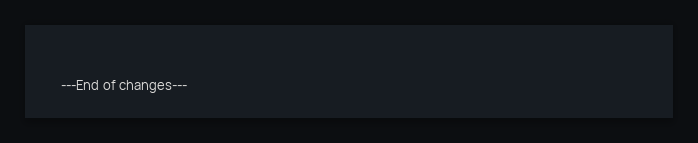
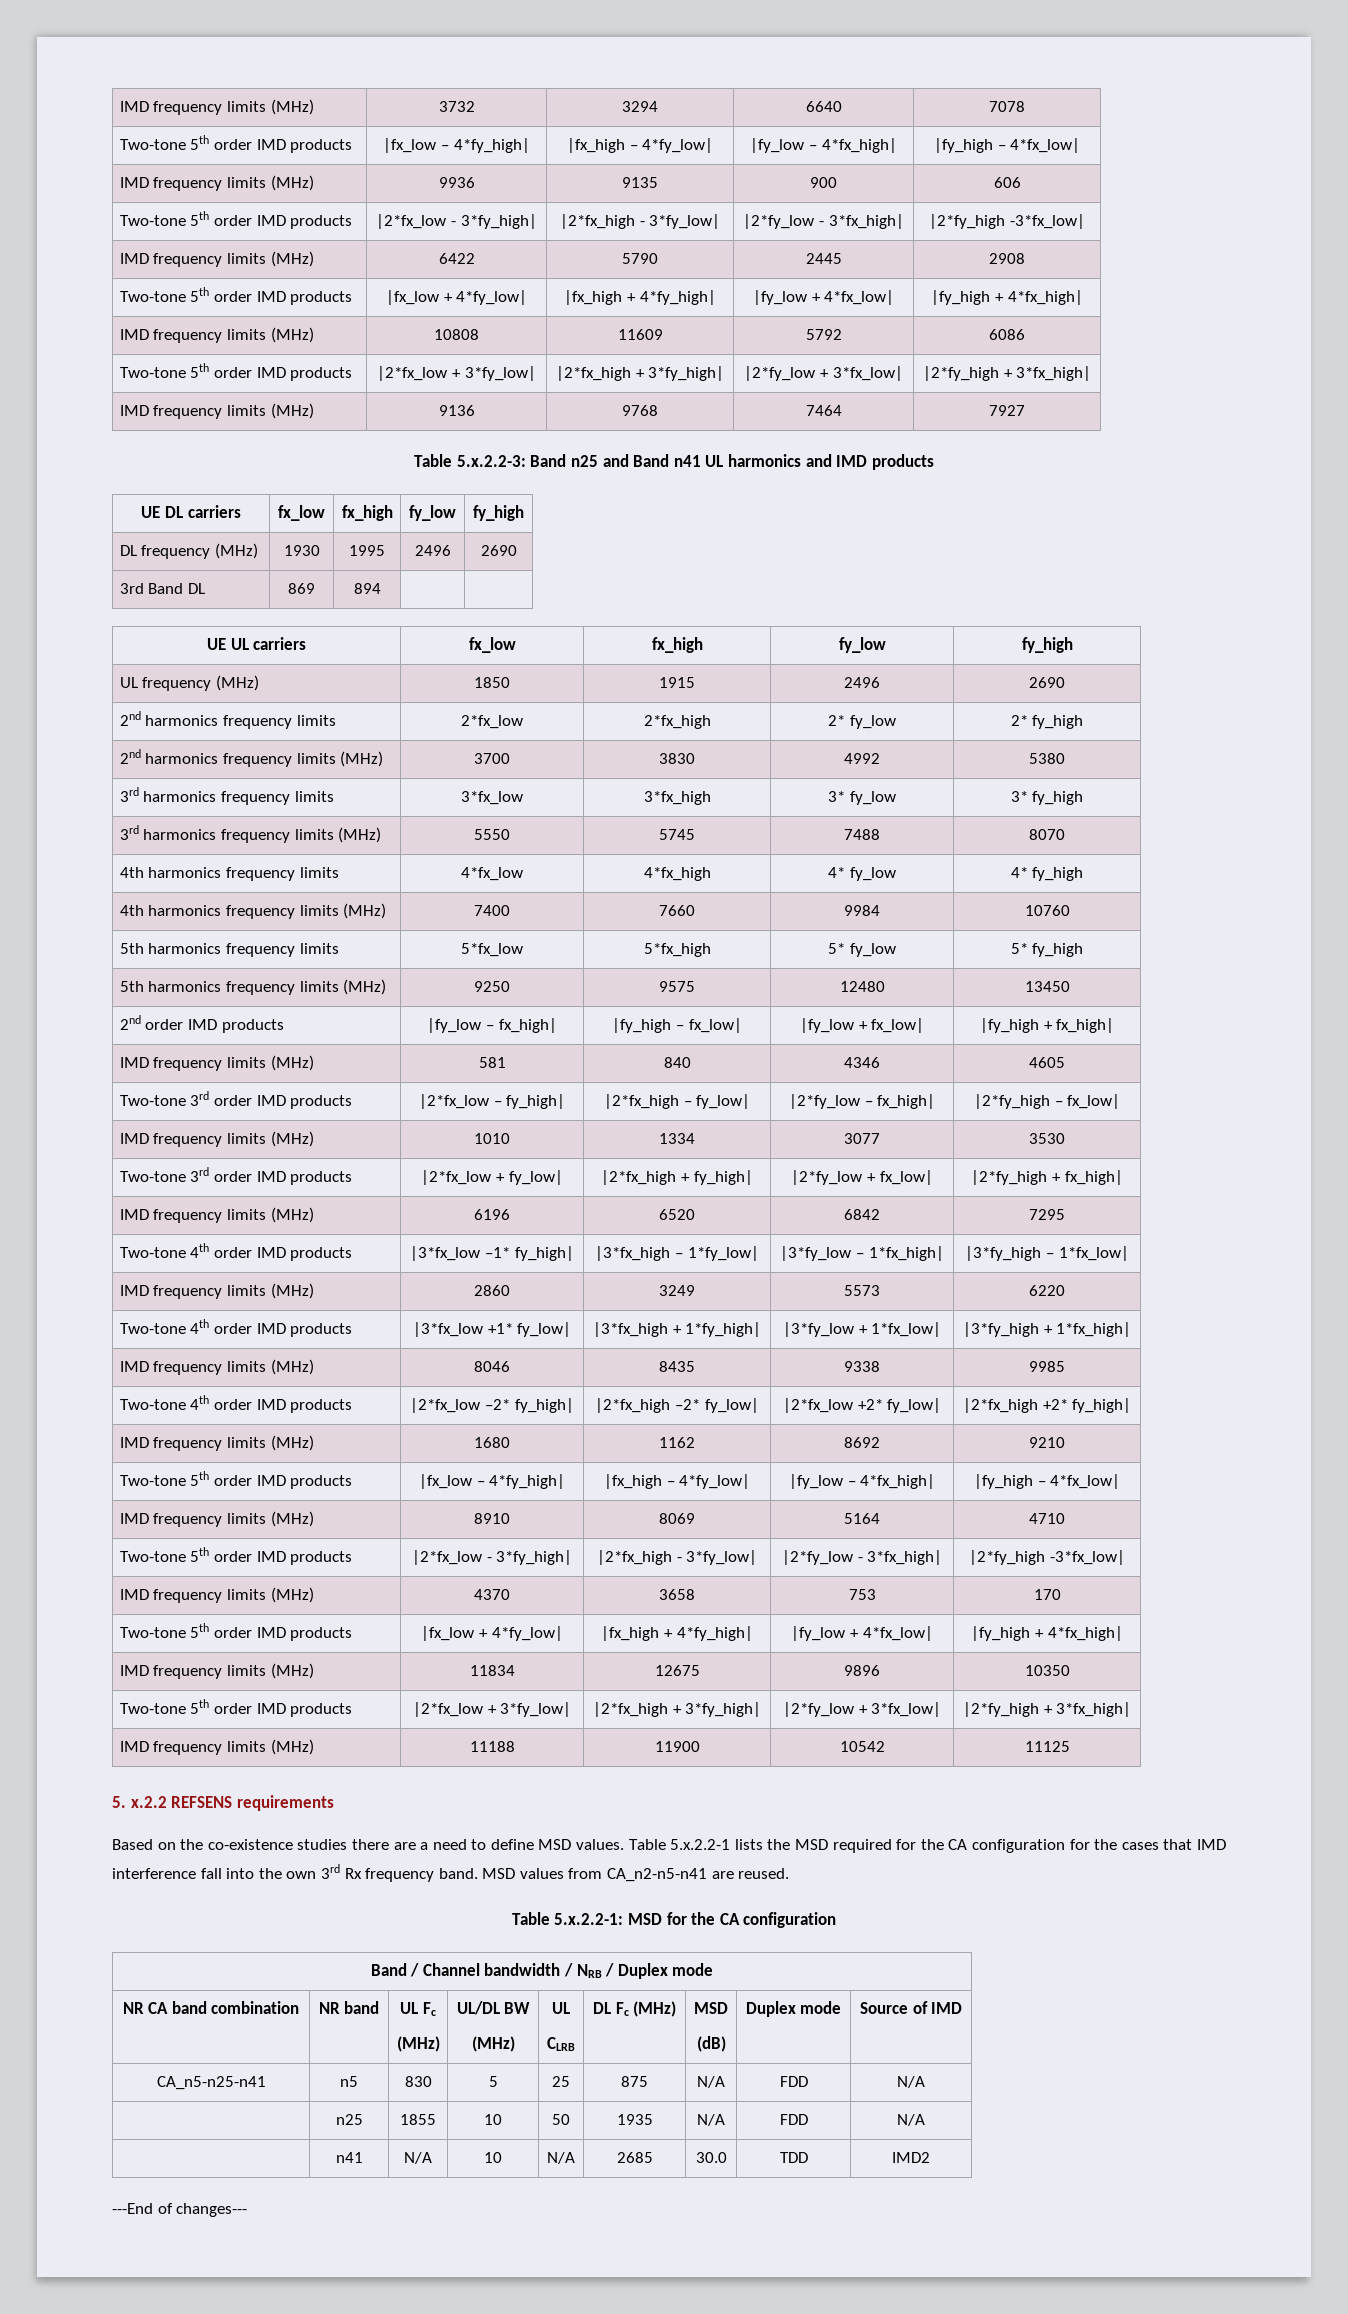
(61, 85) none -> [119,99,314,115] [438,101,475,112] [622,101,658,112] [805,101,842,112] [989,101,1025,112] [119,135,353,153] [383,138,530,153] [566,138,714,153] [750,138,897,153] [933,138,1081,153] [119,175,314,191] [438,177,475,188] [622,177,658,188] [810,177,837,188] [993,177,1021,188] [119,211,353,229] [376,214,537,229] [559,214,721,229] [743,214,904,229] [929,214,1085,229] [119,251,314,267] [438,253,475,264] [622,253,658,264] [805,253,842,264] [989,253,1025,264] [119,287,353,305] [385,290,528,305] [564,290,716,305] [752,290,895,305] [931,290,1083,305] [119,327,314,343] [434,329,479,340] [617,329,663,340] [805,329,842,340] [989,329,1025,340] [119,363,353,381] [377,366,536,381] [555,366,725,381] [744,366,903,381] [922,366,1092,381] [119,403,314,419] [438,405,475,416] [622,405,658,416] [805,405,842,416] [989,405,1025,416] [414,454,934,470] [141,505,241,518] [278,505,325,521] [341,505,393,521] [409,505,456,521] [473,505,524,521] [119,543,259,559] [283,545,320,556] [349,545,385,556] [414,545,451,556] [480,545,517,556] [119,583,206,594] [288,583,315,594] [353,583,381,594] [206,637,307,650] [468,637,516,653] [651,637,703,653] [838,637,886,653] [1021,637,1073,653] [119,675,260,691] [474,677,510,688] [659,677,695,688] [844,677,880,688] [1029,677,1065,688] [119,711,336,729] [461,715,523,729] [643,715,711,729] [828,715,896,729] [1010,715,1084,729] [119,749,384,767] [474,753,510,764] [659,753,695,764] [844,753,880,764] [1029,753,1065,764] [119,787,334,805] [461,791,523,805] [643,791,711,805] [828,791,896,805] [1010,791,1084,805] [119,825,382,843] [474,829,510,840] [659,829,695,840] [844,829,880,840] [1029,829,1065,840] [119,867,339,881] [461,867,523,881] [643,867,711,881] [828,867,896,881] [1010,867,1084,881] [119,903,387,919] [474,905,510,916] [659,905,695,916] [844,905,880,916] [1024,905,1070,916] [119,943,339,957] [461,943,523,957] [643,943,711,957] [828,943,896,957] [1010,943,1084,957] [119,979,387,995] [474,981,510,992] [659,981,695,992] [839,981,885,992] [1024,981,1070,992] [119,1015,284,1033] [427,1018,557,1033] [612,1018,742,1033] [799,1018,925,1033] [979,1018,1115,1033] [119,1055,314,1071] [478,1057,506,1068] [663,1057,691,1068] [844,1057,880,1068] [1029,1057,1065,1068] [119,1091,353,1109] [418,1094,566,1109] [603,1094,751,1109] [788,1094,936,1109] [973,1094,1121,1109] [119,1131,314,1147] [474,1133,510,1144] [659,1133,695,1144] [844,1133,880,1144] [1029,1133,1065,1144] [119,1167,353,1185] [421,1170,563,1185] [601,1170,753,1185] [791,1170,933,1185] [971,1170,1123,1185] [119,1207,314,1223] [474,1209,510,1220] [659,1209,695,1220] [844,1209,880,1220] [1029,1209,1065,1220] [119,1243,353,1261] [410,1246,574,1261] [595,1246,759,1261] [780,1246,944,1261] [965,1246,1129,1261] [119,1283,314,1299] [474,1285,510,1296] [659,1285,695,1296] [844,1285,880,1296] [1029,1285,1065,1296] [119,1319,353,1337] [412,1322,572,1337] [592,1322,762,1337] [782,1322,942,1337] [962,1322,1132,1337] [119,1359,314,1375] [474,1361,510,1372] [659,1361,695,1372] [844,1361,880,1372] [1029,1361,1065,1372] [119,1395,353,1413] [410,1398,574,1413] [595,1398,759,1413] [782,1398,942,1413] [962,1398,1132,1413] [119,1435,314,1451] [474,1437,510,1448] [659,1437,695,1448] [844,1437,880,1448] [1029,1437,1065,1448] [119,1471,353,1489] [418,1474,566,1489] [603,1474,751,1489] [788,1474,936,1489] [973,1474,1121,1489] [119,1511,314,1527] [474,1513,510,1524] [659,1513,695,1524] [844,1513,880,1524] [1029,1513,1065,1524] [119,1547,353,1565] [411,1550,573,1565] [596,1550,758,1565] [781,1550,943,1565] [969,1550,1125,1565] [119,1587,314,1603] [474,1589,510,1600] [659,1589,695,1600] [848,1589,876,1600] [1033,1589,1061,1600] [119,1623,353,1641] [421,1626,563,1641] [601,1626,753,1641] [791,1626,933,1641] [971,1626,1123,1641] [119,1663,314,1679] [469,1665,515,1676] [654,1665,700,1676] [844,1665,880,1676] [1024,1665,1070,1676] [119,1699,353,1717] [412,1702,572,1717] [592,1702,762,1717] [782,1702,942,1717] [962,1702,1132,1717] [119,1739,314,1755] [469,1741,515,1752] [654,1741,700,1752] [839,1741,885,1752] [1024,1741,1070,1752] [112,1795,334,1811] [112,1839,1226,1853] [112,1864,790,1882] [511,1912,837,1928] [370,1963,714,1979] [122,2001,300,2014] [318,2001,380,2014] [400,2002,436,2016] [396,2036,440,2052] [456,2001,531,2015] [471,2036,515,2052] [552,2002,570,2014] [547,2037,575,2051] [592,2001,677,2017] [694,2002,728,2014] [696,2036,726,2052] [745,2001,842,2017] [859,2001,963,2014] [156,2076,266,2090] [340,2076,358,2087] [404,2076,432,2087] [488,2076,498,2087] [552,2076,570,2087] [621,2076,648,2087] [697,2076,725,2088] [779,2076,808,2087] [897,2076,925,2088] [335,2114,363,2125] [400,2114,436,2125] [484,2114,502,2125] [552,2114,570,2125] [616,2114,653,2125] [697,2114,725,2126] [779,2114,808,2125] [897,2114,925,2126] [335,2152,363,2163] [404,2152,432,2164] [484,2152,502,2163] [547,2152,575,2164] [616,2152,653,2163] [695,2152,727,2163] [779,2152,808,2163] [892,2152,930,2163] IMD frequency limits (MHz) | 3732 | 3294 | 6640 | 7078 // Two-tone 5th order IMD products | |fx_low – 4*fy_high| | |fx_high – 4*fy_low| | |fy_low – 4*fx_high| | |fy_high – 4*fx_low| // IMD frequency limits (MHz) | 9936 | 9135 | 900 | 606 // Two-tone 5th order IMD products | |2*fx_low - 3*fy_high| | |2*fx_high - 3*fy_low| | |2*fy_low - 3*fx_high| | |2*fy_high -3*fx_low| // IMD frequency limits (MHz) | 6422 | 5790 | 2445 | 2908 // Two-tone 5th order IMD products | |fx_low + 4*fy_low| | |fx_high + 4*fy_high| | |fy_low + 4*fx_low| | |fy_high + 4*fx_high| // IMD frequency limits (MHz) | 10808 | 11609 | 5792 | 6086 // Two-tone 5th order IMD products | |2*fx_low + 3*fy_low| | |2*fx_high + 3*fy_high| | |2*fy_low + 3*fx_low| | |2*fy_high + 3*fx_high| // IMD frequency limits (MHz) | 9136 | 9768 | 7464 | 7927 // Table 5.x.2.2-3: Band n25 and Band n41 UL harmonics and IMD products // UE DL carriers | fx_low | fx_high | fy_low | fy_high // DL frequency (MHz) | 1930 | 1995 | 2496 | 2690 // 3rd Band DL | 869 | 894 | | // UE UL carriers | fx_low | fx_high | fy_low | fy_high // UL frequency (MHz) | 1850 | 1915 | 2496 | 2690 // 2nd harmonics frequency limits | 2*fx_low | 2*fx_high | 2* fy_low | 2* fy_high // 2nd harmonics frequency limits (MHz) | 3700 | 3830 | 4992 | 5380 // 3rd harmonics frequency limits | 3*fx_low | 3*fx_high | 3* fy_low | 3* fy_high // 3rd harmonics frequency limits (MHz) | 5550 | 5745 | 7488 | 8070 // 4th harmonics frequency limits | 4*fx_low | 4*fx_high | 4* fy_low | 4* fy_high // 4th harmonics frequency limits (MHz) | 7400 | 7660 | 9984 | 10760 // 5th harmonics frequency limits | 5*fx_low | 5*fx_high | 5* fy_low | 5* fy_high // 5th harmonics frequency limits (MHz) | 9250 | 9575 | 12480 | 13450 // 2nd order IMD products | |fy_low – fx_high| | |fy_high – fx_low| | |fy_low + fx_low| | |fy_high + fx_high| // IMD frequency limits (MHz) | 581 | 840 | 4346 | 4605 // Two-tone 3rd order IMD products | |2*fx_low – fy_high| | |2*fx_high – fy_low| | |2*fy_low – fx_high| | |2*fy_high – fx_low| // IMD frequency limits (MHz) | 1010 | 1334 | 3077 | 3530 // Two-tone 3rd order IMD products | |2*fx_low + fy_low| | |2*fx_high + fy_high| | |2*fy_low + fx_low| | |2*fy_high + fx_high| // IMD frequency limits (MHz) | 6196 | 6520 | 6842 | 7295 // Two-tone 4th order IMD products | |3*fx_low –1* fy_high| | |3*fx_high – 1*fy_low| | |3*fy_low – 1*fx_high| | |3*fy_high – 1*fx_low| // IMD frequency limits (MHz) | 2860 | 3249 | 5573 | 6220 // Two-tone 4th order IMD products | |3*fx_low +1* fy_low| | |3*fx_high + 1*fy_high| | |3*fy_low + 1*fx_low| | |3*fy_high + 1*fx_high| // IMD frequency limits (MHz) | 8046 | 8435 | 9338 | 9985 // Two-tone 4th order IMD products | |2*fx_low –2* fy_high| | |2*fx_high –2* fy_low| | |2*fx_low +2* fy_low| | |2*fx_high +2* fy_high| // IMD frequency limits (MHz) | 1680 | 1162 | 8692 | 9210 // Two-tone 5th order IMD products | |fx_low – 4*fy_high| | |fx_high – 4*fy_low| | |fy_low – 4*fx_high| | |fy_high – 4*fx_low| // IMD frequency limits (MHz) | 8910 | 8069 | 5164 | 4710 // Two-tone 5th order IMD products | |2*fx_low - 3*fy_high| | |2*fx_high - 3*fy_low| | |2*fy_low - 3*fx_high| | |2*fy_high -3*fx_low| // IMD frequency limits (MHz) | 4370 | 3658 | 753 | 170 // Two-tone 5th order IMD products | |fx_low + 4*fy_low| | |fx_high + 4*fy_high| | |fy_low + 4*fx_low| | |fy_high + 4*fx_high| // IMD frequency limits (MHz) | 11834 | 12675 | 9896 | 10350 // Two-tone 5th order IMD products | |2*fx_low + 3*fy_low| | |2*fx_high + 3*fy_high| | |2*fy_low + 3*fx_low| | |2*fy_high + 3*fx_high| // IMD frequency limits (MHz) | 11188 | 11900 | 10542 | 11125 // 5. x.2.2 REFSENS requirements // Based on the co-existence studies there are a need to define MSD values. Table 5.x.2.2-1 lists the MSD required for the CA configuration for the cases that IMD interference fall into the own 3rd Rx frequency band. MSD values from CA_n2-n5-n41 are reused. // Table 5.x.2.2-1: MSD for the CA configuration // Band / Channel bandwidth / NRB / Duplex mode // NR CA band combination | NR band | UL Fc // (MHz) | UL/DL BW // (MHz) | UL // CLRB | DL Fc (MHz) | MSD // (dB) | Duplex mode | Source of IMD // CA_n5-n25-n41 | n5 | 830 | 5 | 25 | 875 | N/A | FDD | N/A // | n25 | 1855 | 10 | 50 | 1935 | N/A | FDD | N/A // | n41 | N/A | 10 | N/A | 2685 | 30.0 | TDD | IMD2 //

